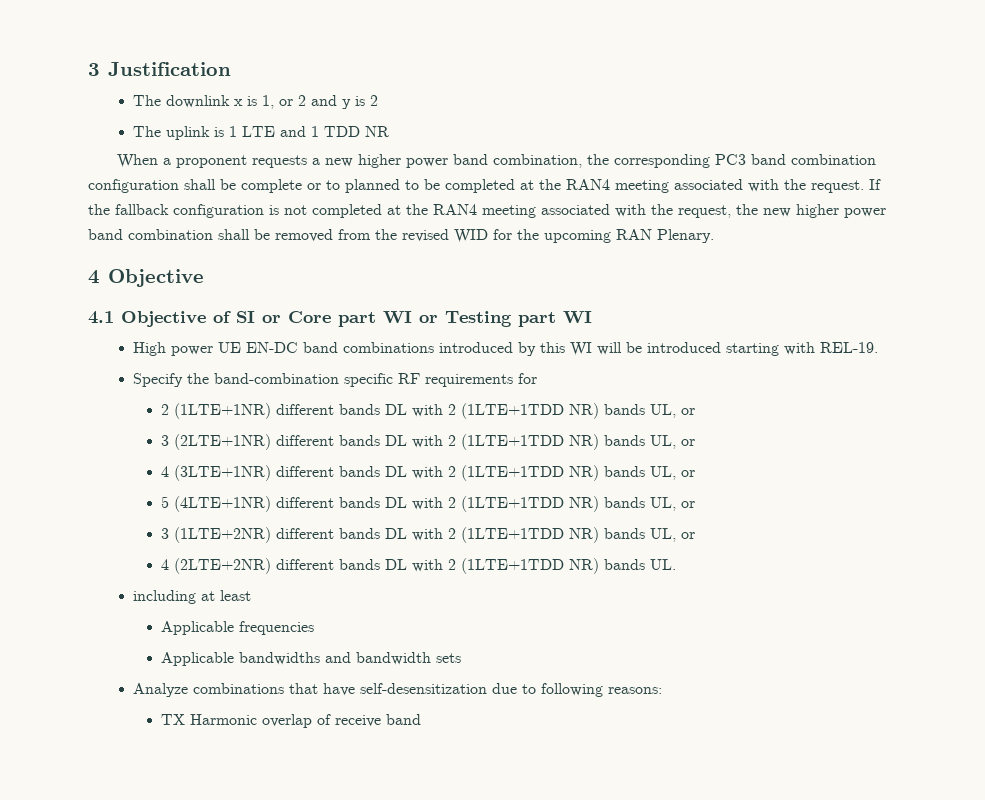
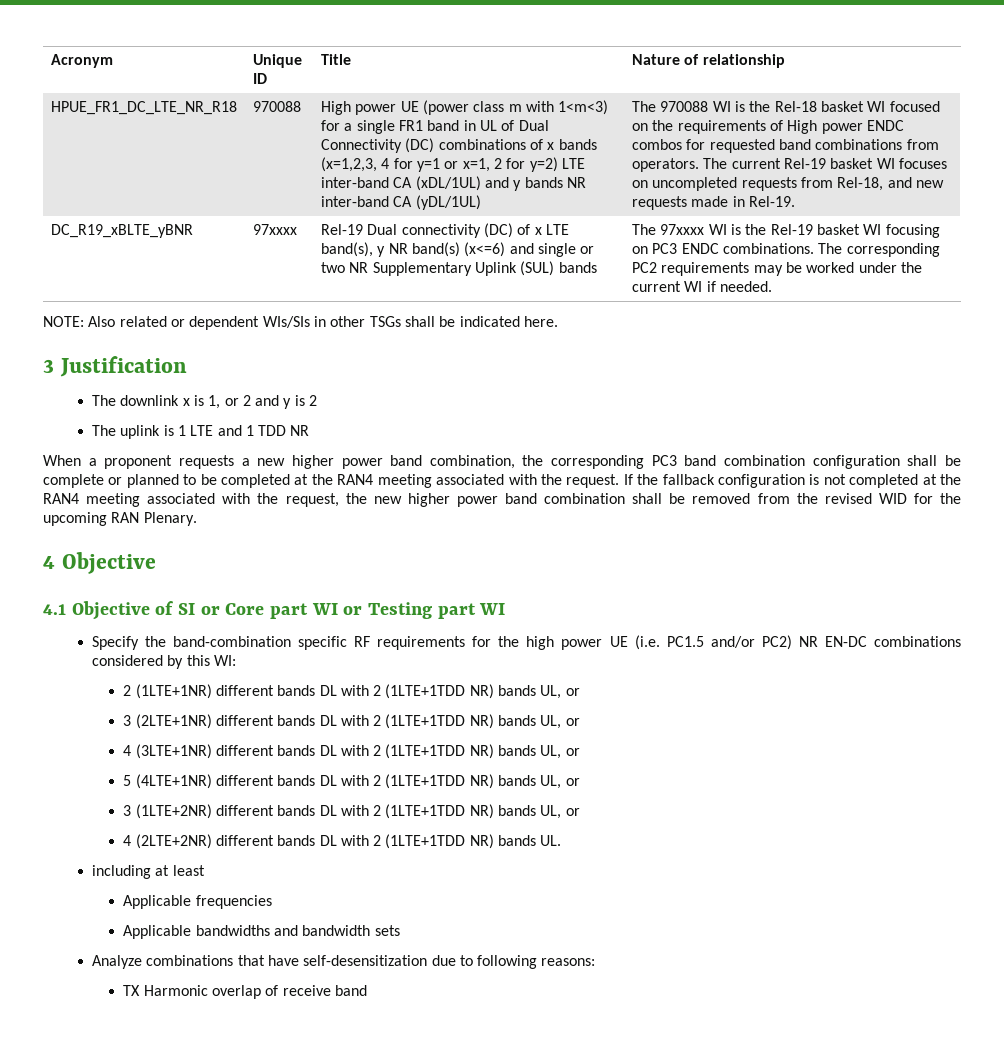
(88, 69) none -> [50,54,113,68] [252,54,302,68] [252,73,267,84] [320,54,351,65] [631,54,785,68] [50,101,237,115] [252,101,301,112] [320,100,609,115] [320,120,549,134] [320,138,597,153] [320,157,585,172] [320,176,586,191] [320,195,481,210] [631,101,940,112] [631,120,904,134] [631,139,939,153] [631,158,947,172] [631,177,944,191] [631,196,795,210] [50,224,193,238] [252,224,297,235] [320,223,569,238] [320,242,595,257] [320,261,597,276] [631,224,940,238] [631,243,940,257] [631,262,922,276] [631,281,772,292] [43,316,558,330] Acronym | Unique ID | Title | Nature of relationship // HPUE_FR1_DC_LTE_NR_R18 | 970088 | High power UE (power class m with 1<m<3) for a single FR1 band in UL of Dual Connectivity (DC) combinations of x bands (x=1,2,3, 4 for y=1 or x=1, 2 for y=2) LTE inter-band CA (xDL/1UL) and y bands NR inter-band CA (yDL/1UL) | The 970088 WI is the Rel-18 basket WI focused on the requirements of High power ENDC combos for requested band combinations from operators. The current Rel-19 basket WI focuses on uncompleted requests from Rel-18, and new requests made in Rel-19. // DC_R19_xBLTE_yBNR | 97xxxx | Rel-19 Dual connectivity (DC) of x LTE band(s), y NR band(s) (x<=6) and single or two NR Supplementary Uplink (SUL) bands | The 97xxxx WI is the Rel-19 basket WI focusing on PC3 ENDC combinations. The corresponding PC2 requirements may be worked under the current WI if needed. // NOTE: Also related or dependent WIs/SIs in other TSGs shall be indicated here. //
[326,180,340,190] to -> (123, 481) none
[133,342,879,356] // High power UE EN-DC band combinations introduced by this WI will be introduced starting with REL-19. -> (506, 609) none
(538, 378) none -> [498,635,962,650] [91,655,236,669] the high power UE (i.e. PC1.5 and/or PC2) NR EN-DC combinations considered by this WI:

